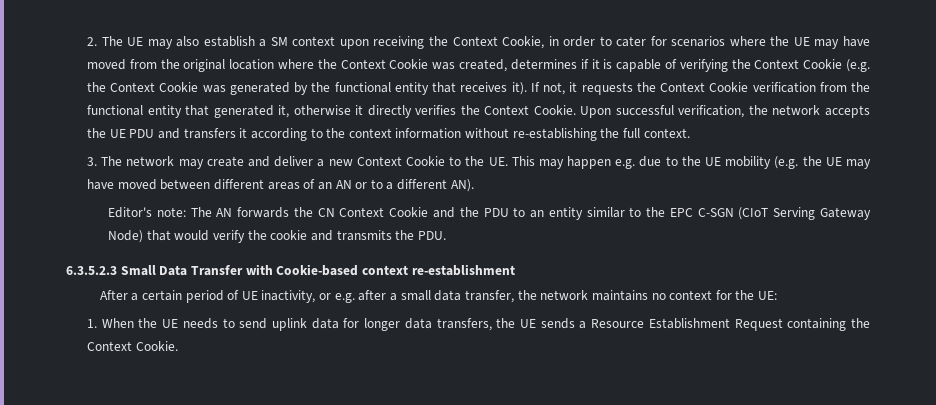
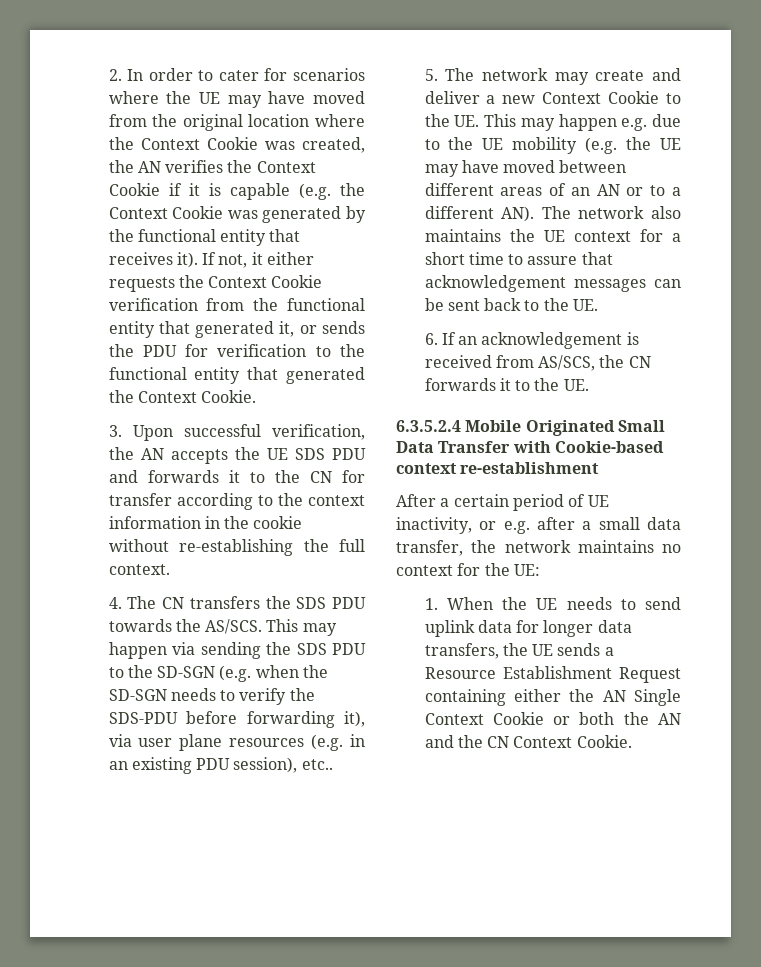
[101,36,559,49] The UE may also establish a SM context upon receiving the Context Cookie, in -> [127,69,144,81] In
[510,59,843,72] determines if it is capable of verifying the Context Cookie -> [108,160,316,173] [108,183,290,200] the AN verifies the Context Cookie if it is capable
(578, 87) none -> [267,252,315,265] either
[293,105,576,118] otherwise it directly verifies the Context Cookie. -> [299,321,365,334] [108,344,365,357] [108,367,365,384] [108,390,257,403] [108,425,122,437] or sends the PDU for verification to the functional entity that generated the Context Cookie. // 3.
[772,105,821,115] network -> [140,448,164,460] AN
(126, 133) none -> [294,448,325,460] SDS
[183,128,248,139] transfers it -> [147,470,365,483] [108,493,172,506] forwards it to the CN for transfer
(462, 133) none -> [204,516,303,529] in the cookie
[87,157,98,166] 3. -> [108,596,366,609] [108,619,337,636] [108,642,366,659] [108,665,329,682] [108,688,315,705] [108,711,365,728] [108,734,365,751] [108,757,333,774] [424,69,438,81] 4. The CN transfers the SDS PDU towards the AS/SCS. This may happen via sending the SDS PDU to the SD-SGN (e.g. when the SD-SGN needs to verify the SDS-PDU before forwarding it), via user plane resources (e.g. in an existing PDU session), etc.. // 5.
[108,207,872,220] [108,230,446,243] [66,266,117,275] // Editor's note: The AN forwards the CN Context Cookie and the PDU to an entity similar to the EPC C-SGN (CIoT Serving Gateway Node) that would verify the cookie and transmits the PDU. // 6.3.5.2.3 -> [541,206,681,219] [424,229,681,242] [424,252,613,265] [424,275,681,292] [424,298,599,311] [424,332,639,349] [424,355,651,371] [424,378,589,391] [396,420,615,436] The network also maintains the UE context for a short time to assure that acknowledgement messages can be sent back to the UE. // 6. If an acknowledgement is received from AS/SCS, the CN forwards it to the UE. // 6.3.5.2.4 Mobile Originated
[851,318,871,328] the -> [513,689,681,706] [424,712,681,725] [424,735,510,748] either the AN Single Context Cookie or both the AN and the CN

